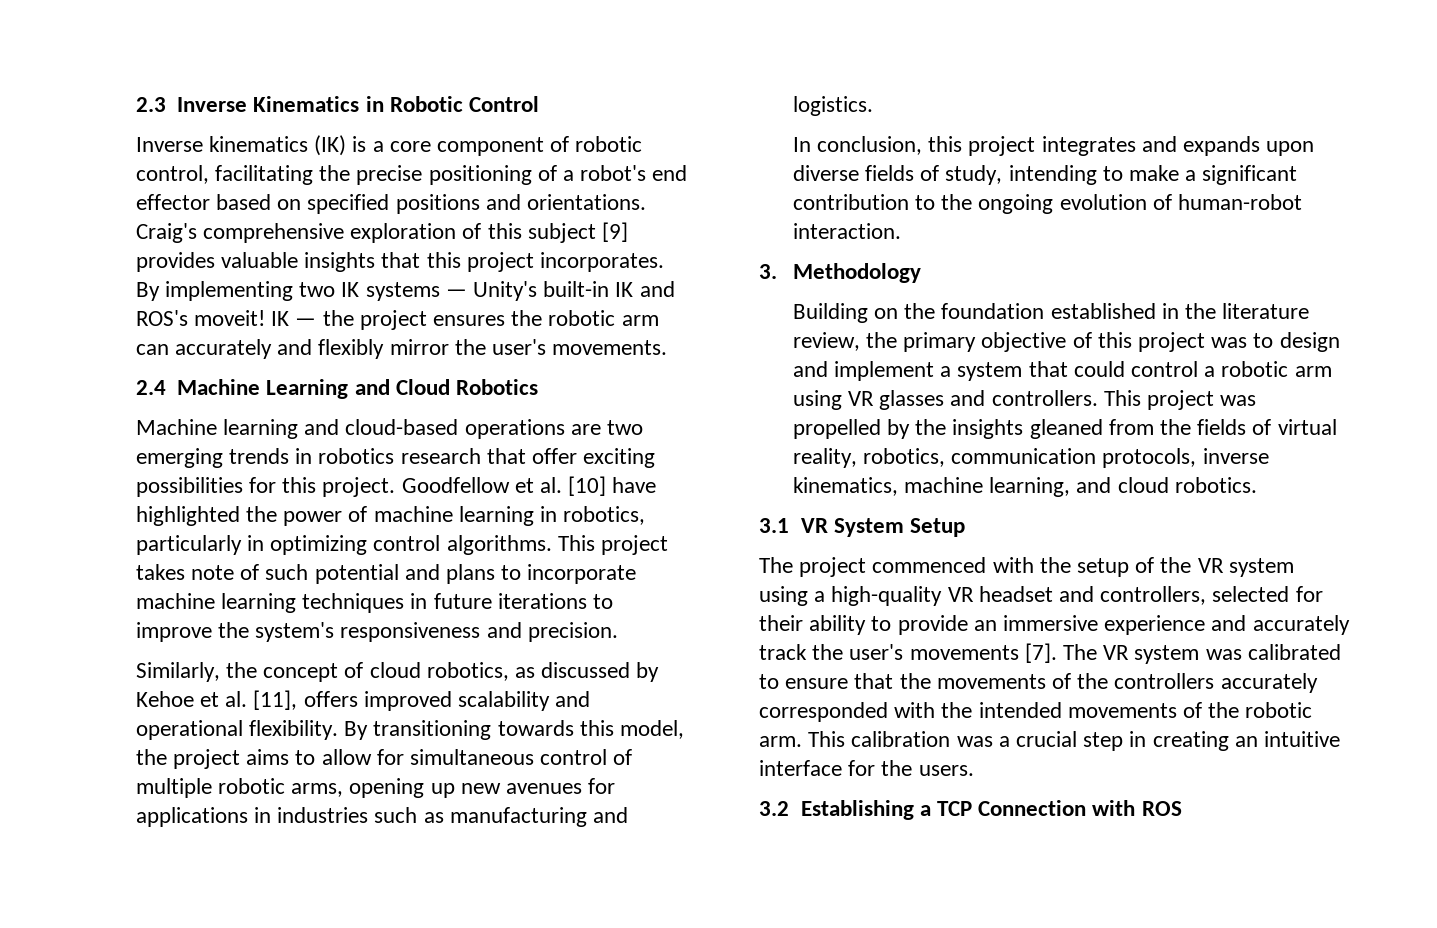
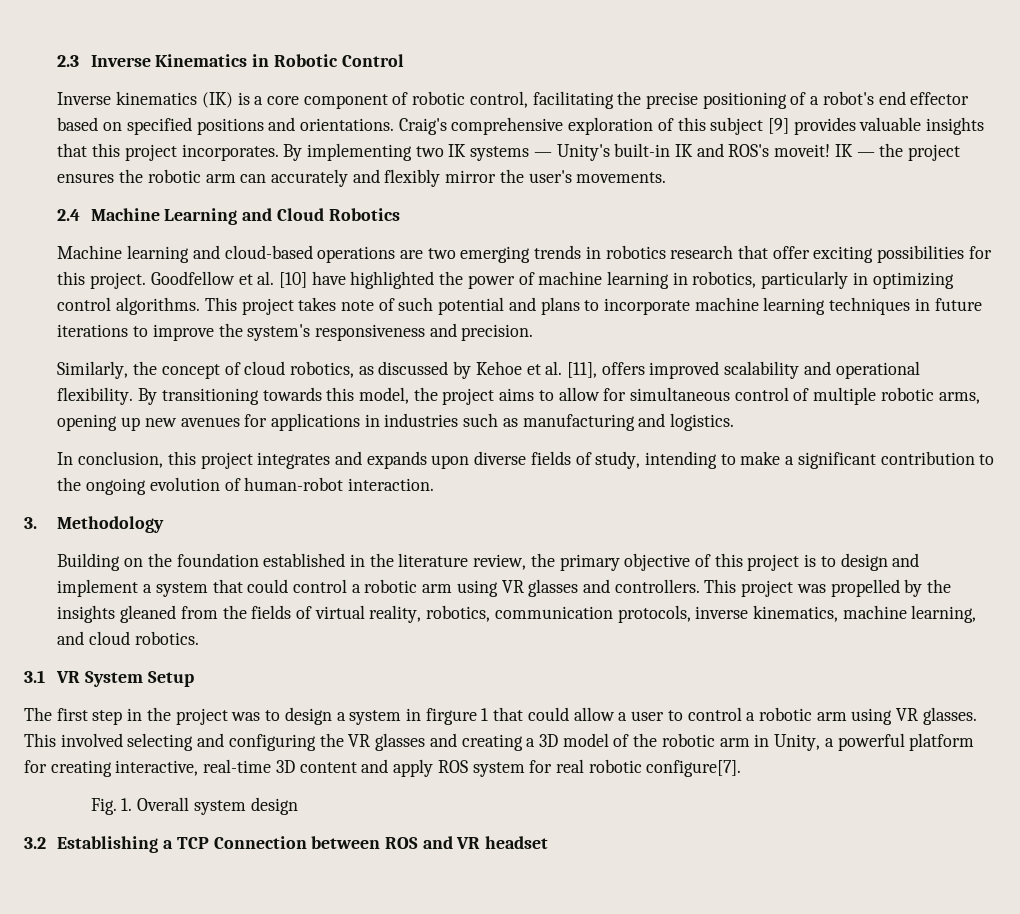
[1211,337,1248,348] was -> [804,554,817,567] is
[799,557,1294,577] [759,586,1323,606] [759,615,1350,635] [759,643,1341,664] [759,673,1318,693] [759,702,1313,722] [759,731,1341,751] [759,760,974,776] project commenced with the setup of the VR system using a high-quality VR headset and controllers, selected for their ability to provide an immersive experience and accurately track the user's movements [7]. The VR system was calibrated to ensure that the movements of the controllers accurately corresponded with the intended movements of the robotic arm. This calibration was a crucial step in creating an intuitive interface for the users. -> [56,707,977,725] [24,733,975,751] [24,759,742,777] [90,797,298,815] first step in the project was to design a system in firgure 1 that could allow a user to control a robotic arm using VR glasses. This involved selecting and configuring the VR glasses and creating a 3D model of the robotic arm in Unity, a powerful platform for creating interactive, real-time 3D content and apply ROS system for real robotic configure[7]. // Fig. 1. Overall system design
[1092,800,1182,816] with ROS -> [311,836,549,849] between ROS and VR headset

